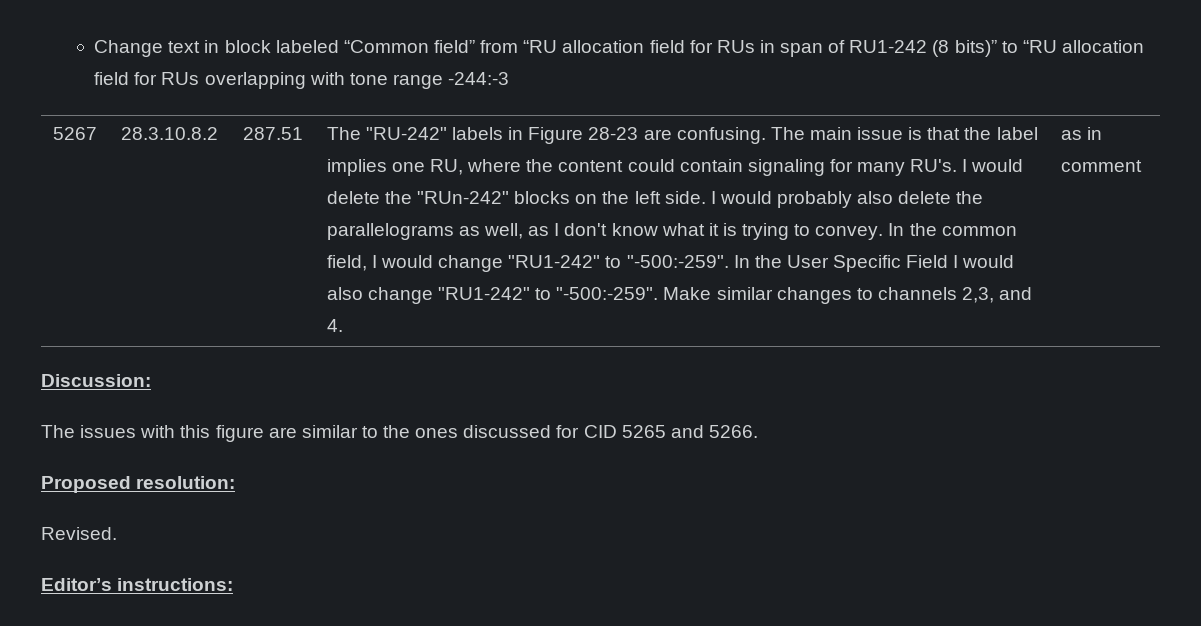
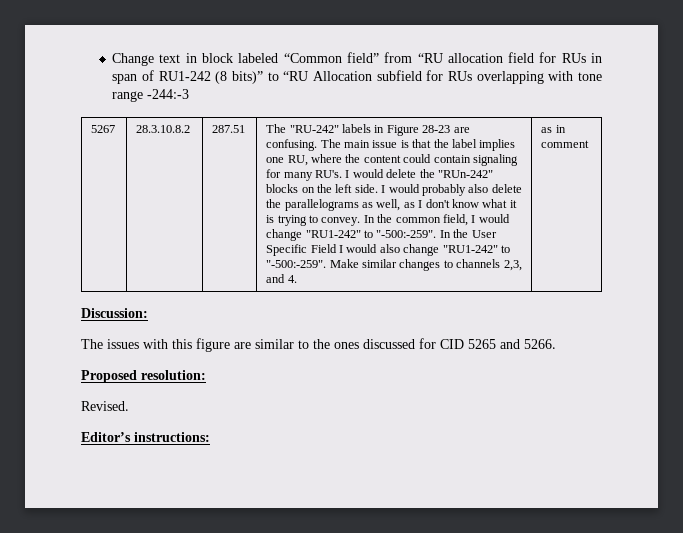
[1061,40,1144,53] [94,72,130,85] allocation field -> [312,70,422,81] Allocation subfield

